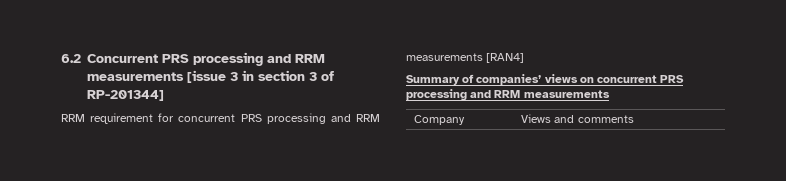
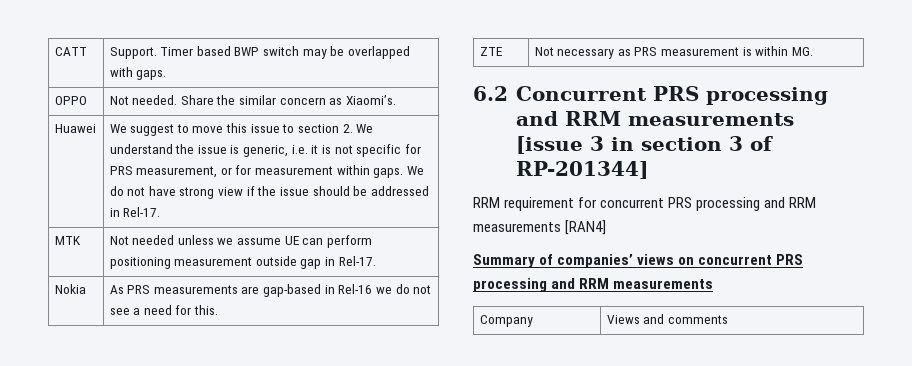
(61, 58) none -> [54,47,87,56] [109,46,411,59] [109,67,167,80] [54,96,87,105] [109,95,397,105] [54,124,96,133] [109,123,374,136] [109,144,422,157] [109,165,425,178] [109,186,430,199] [109,207,161,217] [54,236,81,245] [109,235,373,248] [109,256,376,269] [54,284,86,294] [109,284,432,297] [109,305,219,315] [479,47,502,56] [534,46,814,59] CATT | Support. Timer based BWP switch may be overlapped with gaps. // OPPO | Not needed. Share the similar concern as Xiaomi’s. // Huawei | We suggest to move this issue to section 2. We understand the issue is generic, i.e. it is not specific for PRS measurement, or for measurement within gaps. We do not have strong view if the issue should be addressed in Rel-17. // MTK | Not needed unless we assume UE can perform positioning measurement outside gap in Rel-17. // Nokia | As PRS measurements are gap-based in Rel-16 we do not see a need for this. // ZTE | Not necessary as PRS measurement is within MG. //

